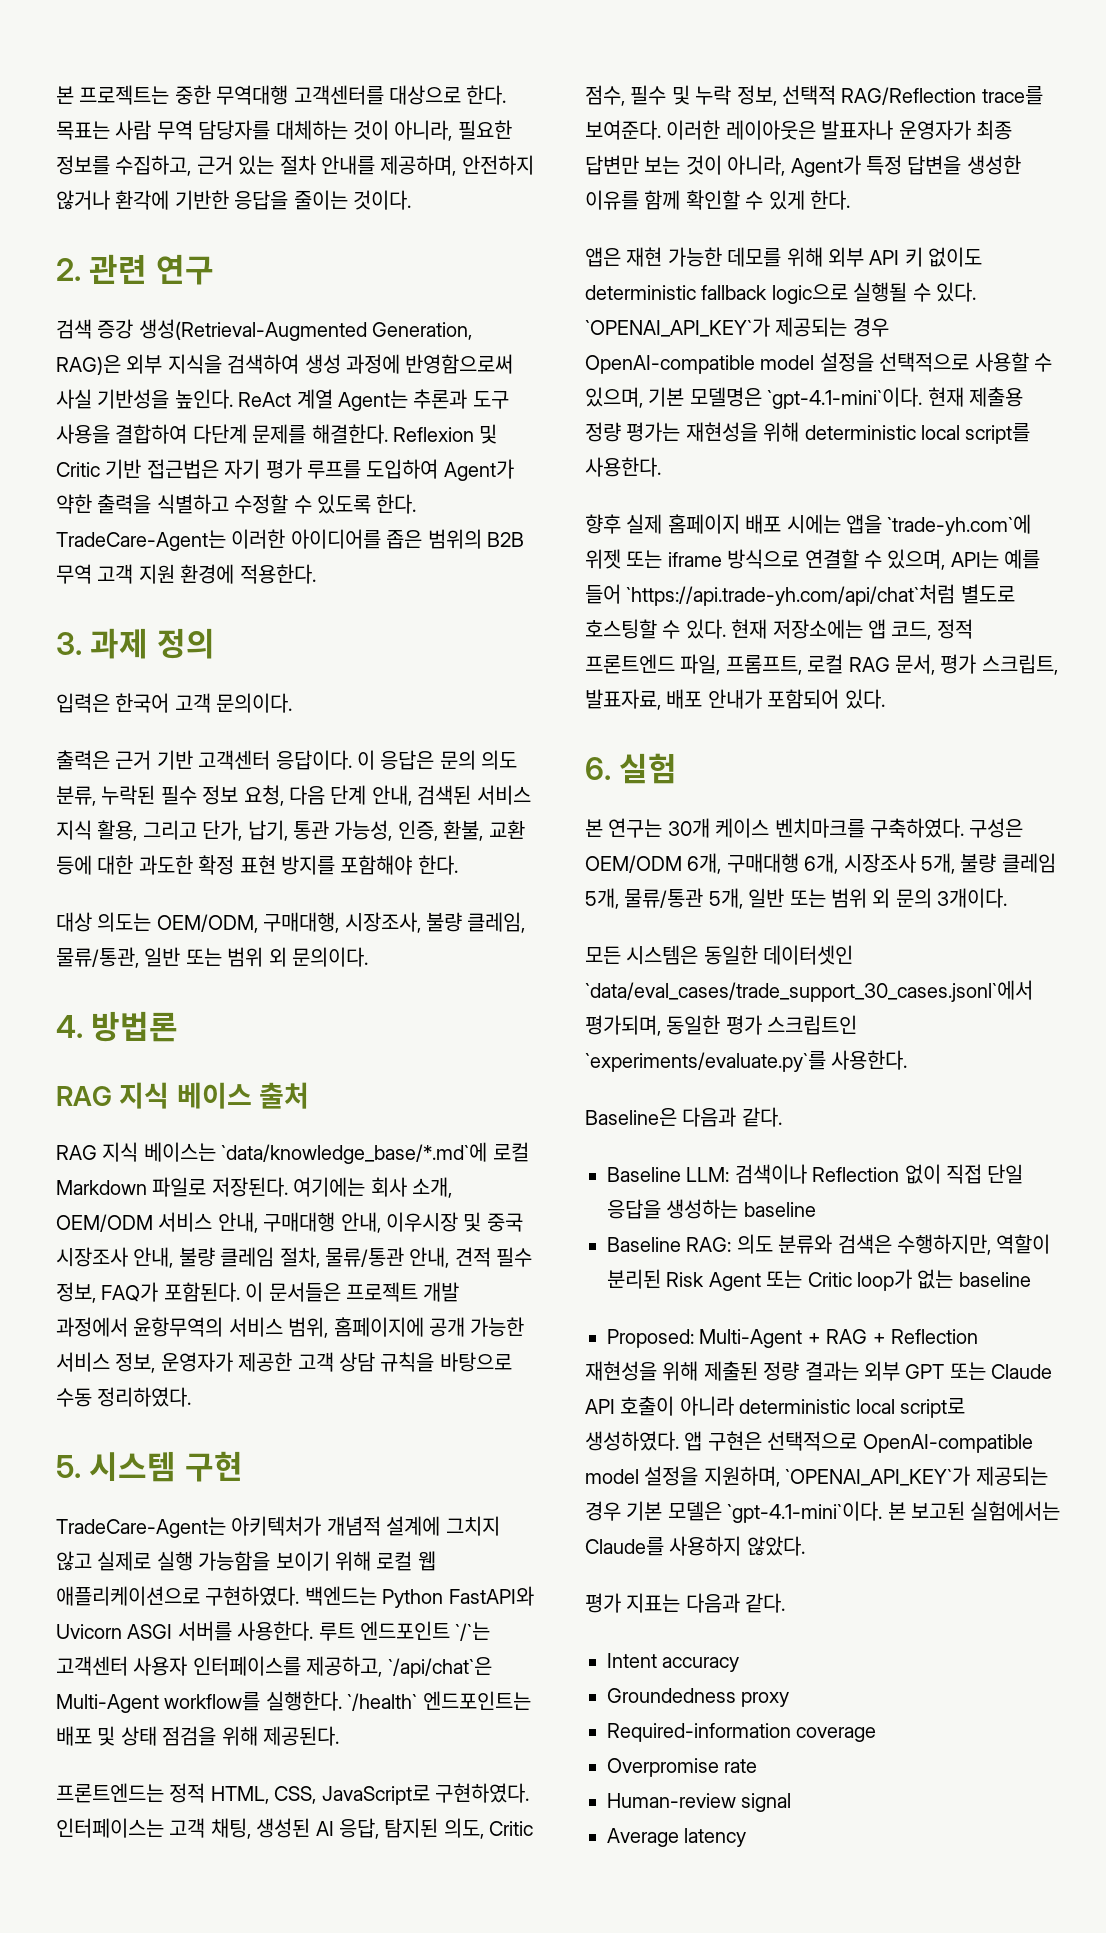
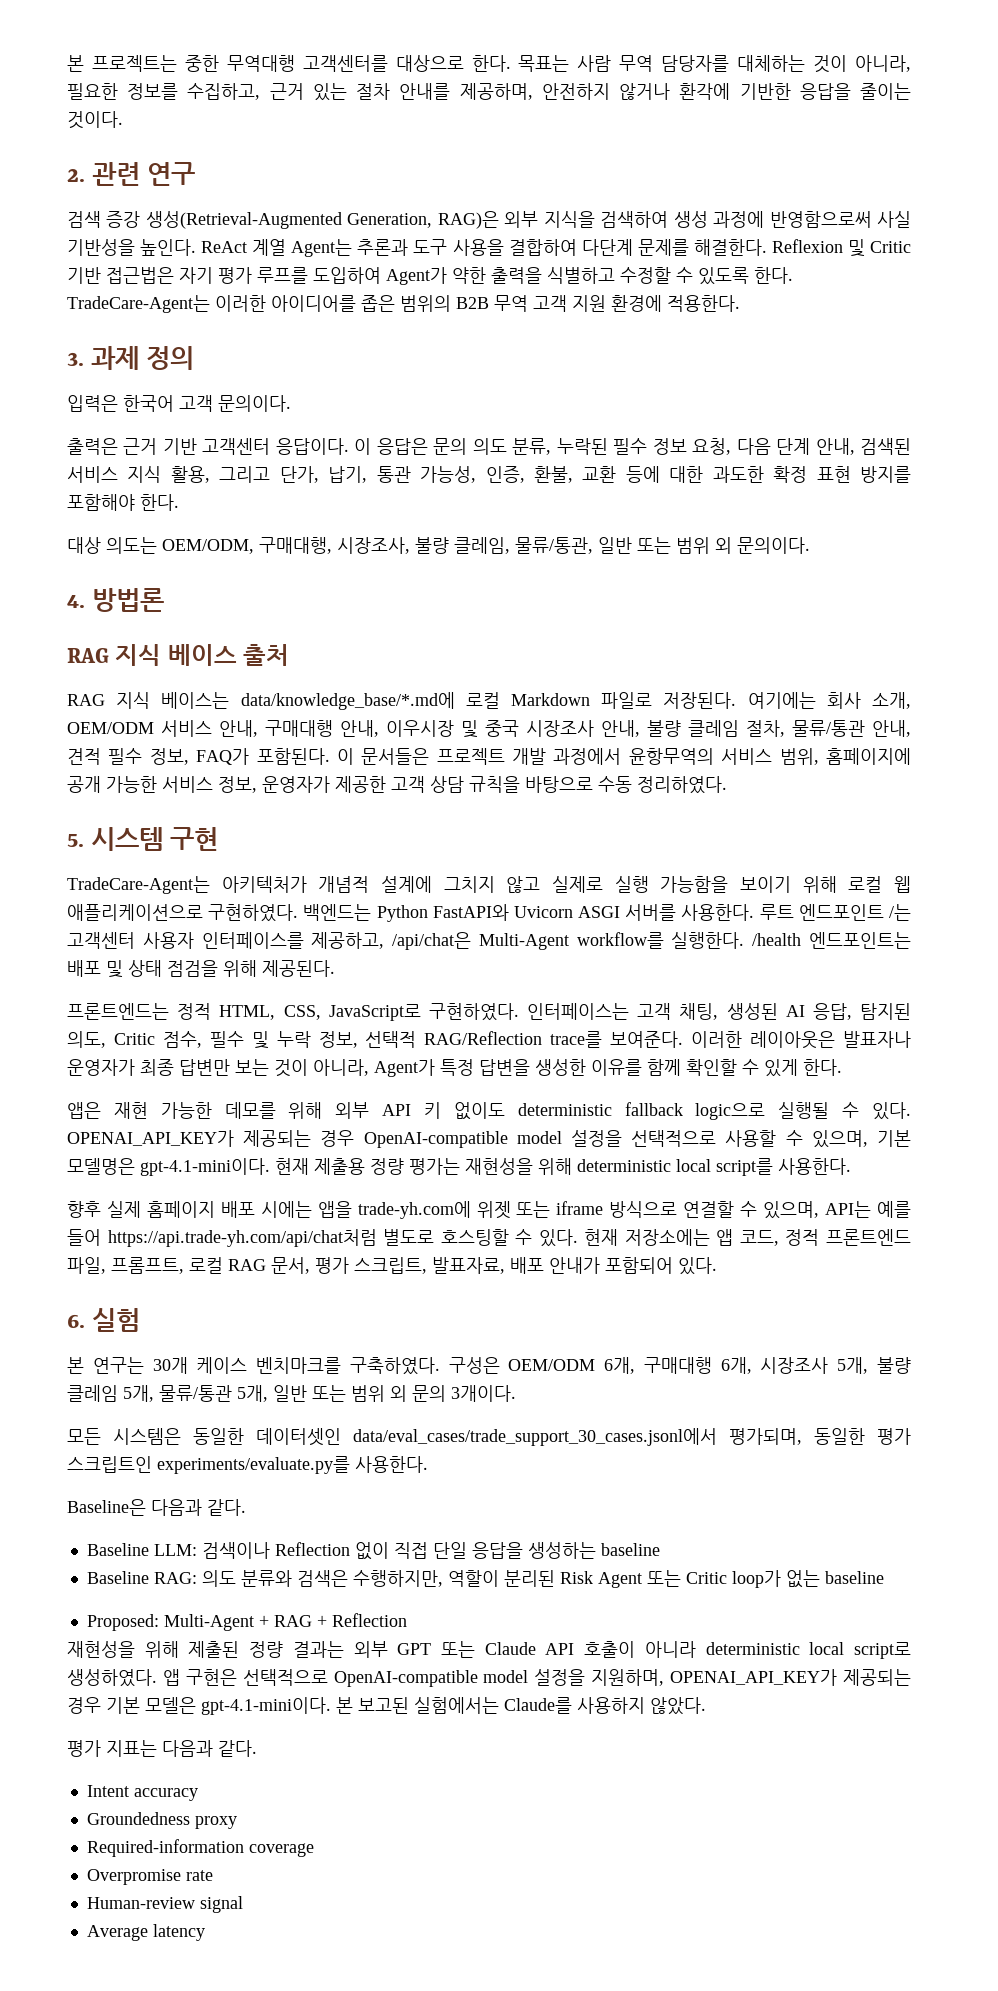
[221,1142,488,1164] `data/knowledge_base/*.md`에 -> [240,692,455,710] data/knowledge_base/*.md에
[455,1622,491,1641] `/`는 -> [888,904,911,921] /는
[387,1657,492,1678] `/api/chat`은 -> [392,932,472,950] /api/chat은
[347,1693,418,1711] `/health` -> [752,933,802,946] /health
[585,317,770,337] `OPENAI_API_KEY`가 -> [67,1130,234,1147] OPENAI_API_KEY가
[767,387,923,409] `gpt-4.1-mini`이다. -> [140,1158,270,1176] gpt-4.1-mini이다.
[887,514,1032,536] `trade-yh.com`에 -> [357,1201,471,1219] trade-yh.com에
[626,584,956,606] `https://api.trade-yh.com/api/chat`처럼 -> [107,1229,377,1247] https://api.trade-yh.com/api/chat처럼
[585,980,1033,1002] `data/eval_cases/trade_support_30_cases.jsonl`에서 -> [353,1428,717,1446] data/eval_cases/trade_support_30_cases.jsonl에서
[585,1051,826,1072] `experiments/evaluate.py`를 -> [157,1456,350,1474] experiments/evaluate.py를
[785,1466,971,1486] `OPENAI_API_KEY`가 -> [670,1669,838,1686] OPENAI_API_KEY가
[727,1501,883,1523] `gpt-4.1-mini`이다. -> [201,1697,331,1715] gpt-4.1-mini이다.

